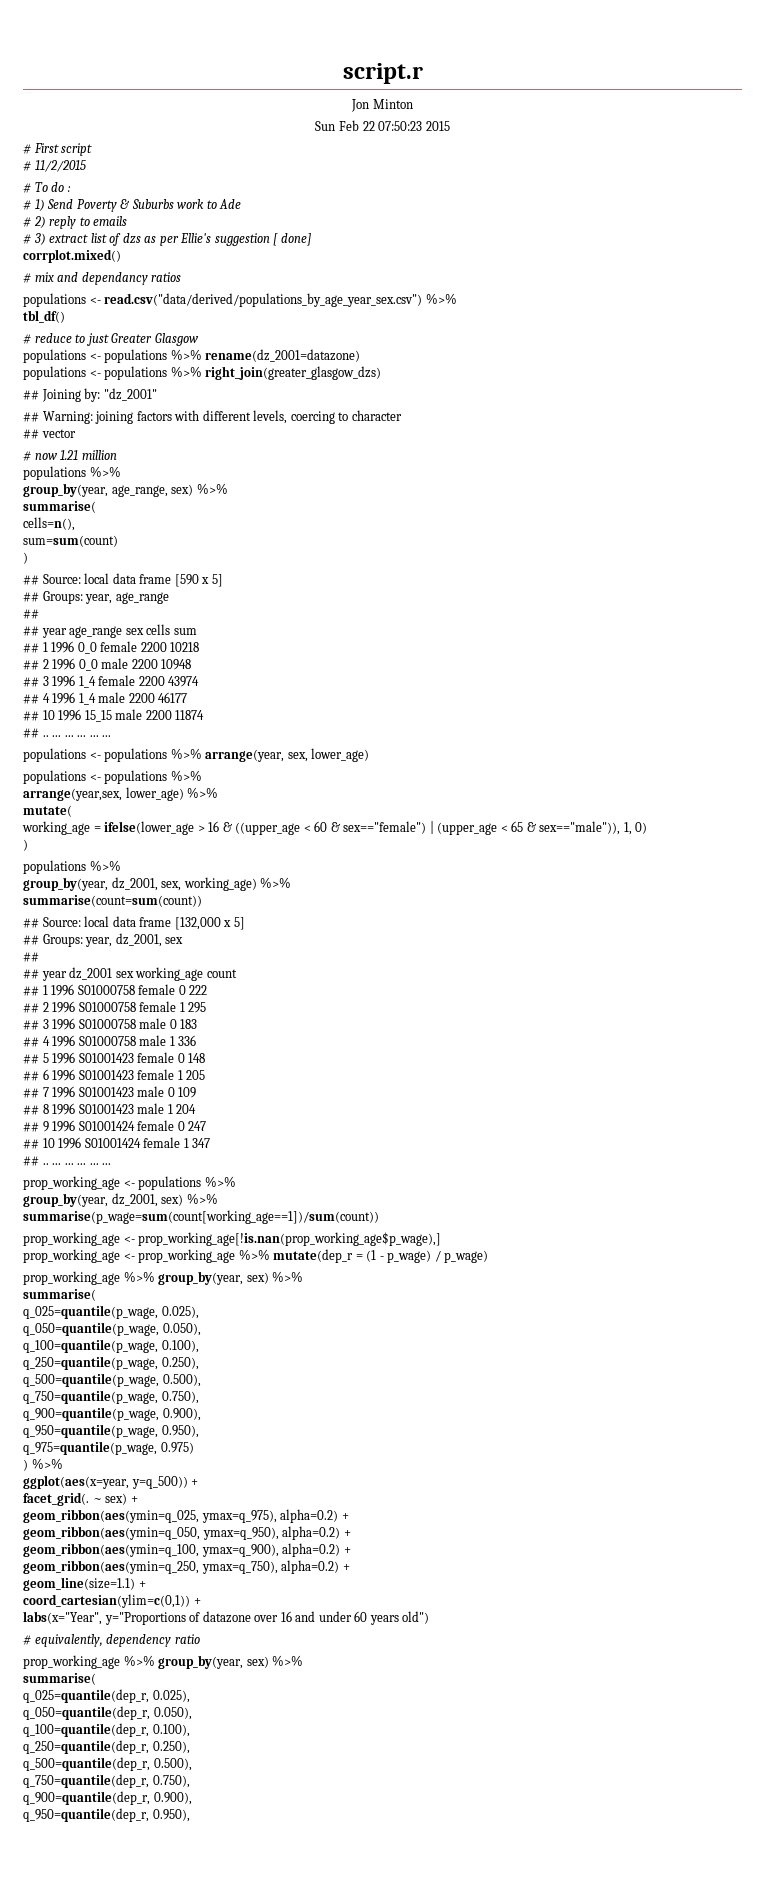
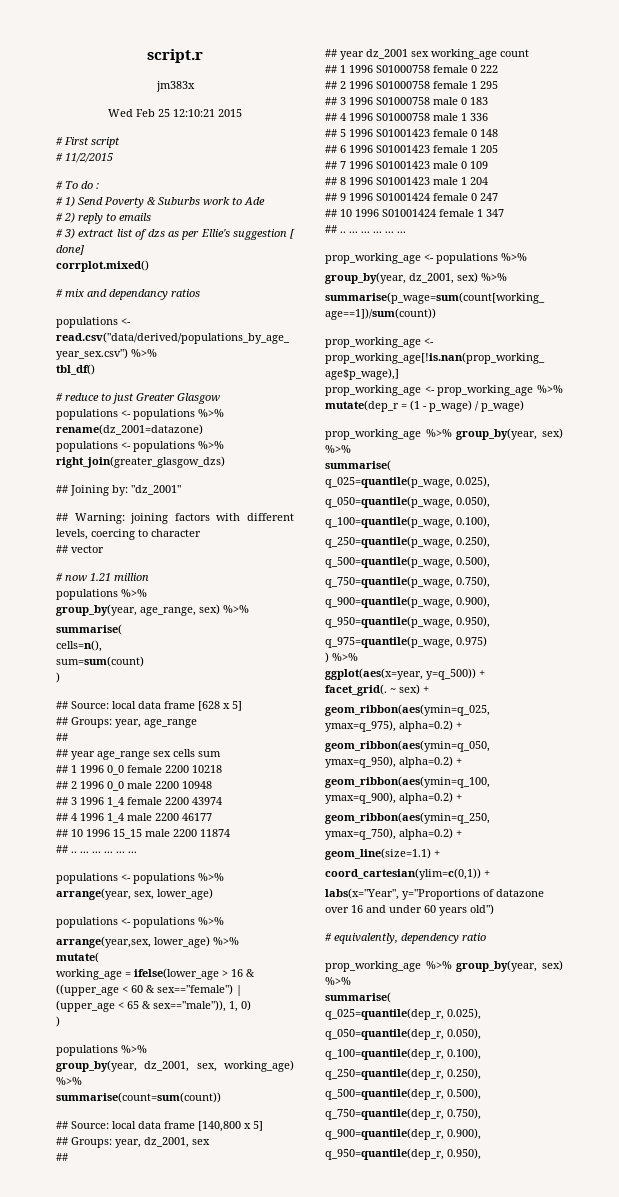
[351,99,413,112] [315,120,423,131] Jon Minton // Sun Feb 22 07:50:23 -> [155,81,195,92] [108,109,215,117] jm383x // Wed Feb 25 12:10:21
[174,574,199,587] [590 -> [198,701,220,711] [628
[174,917,221,930] [132,000 -> [198,1121,241,1132] [140,800

